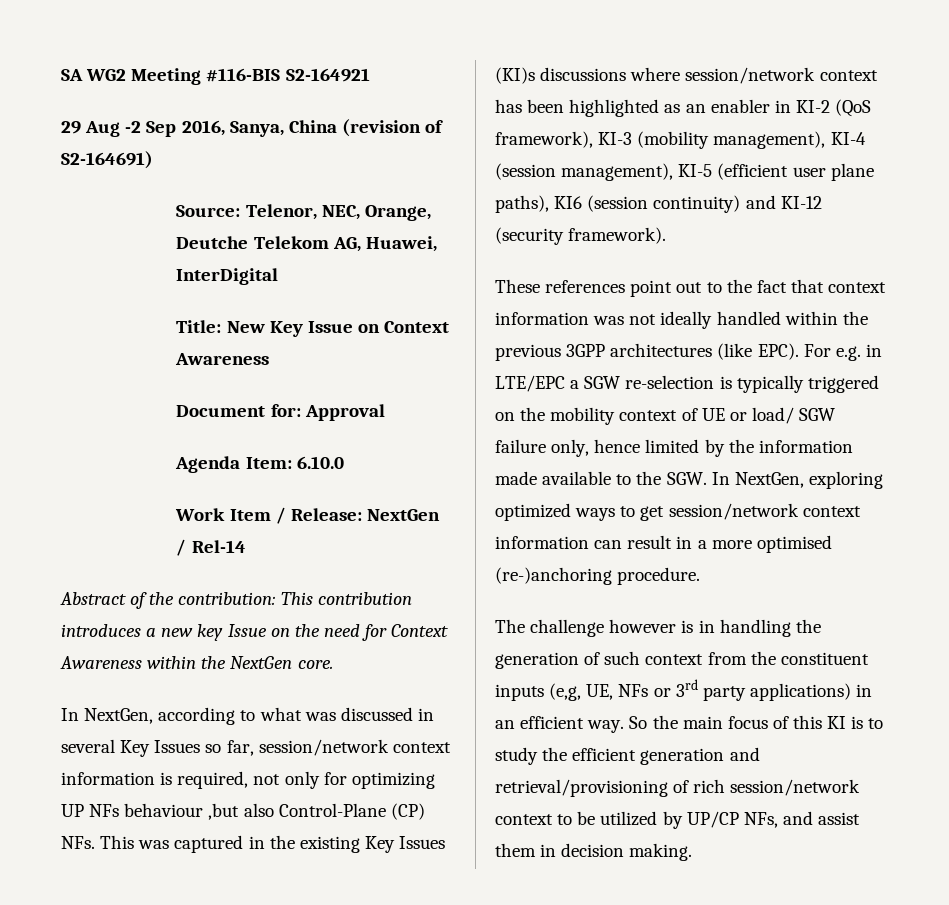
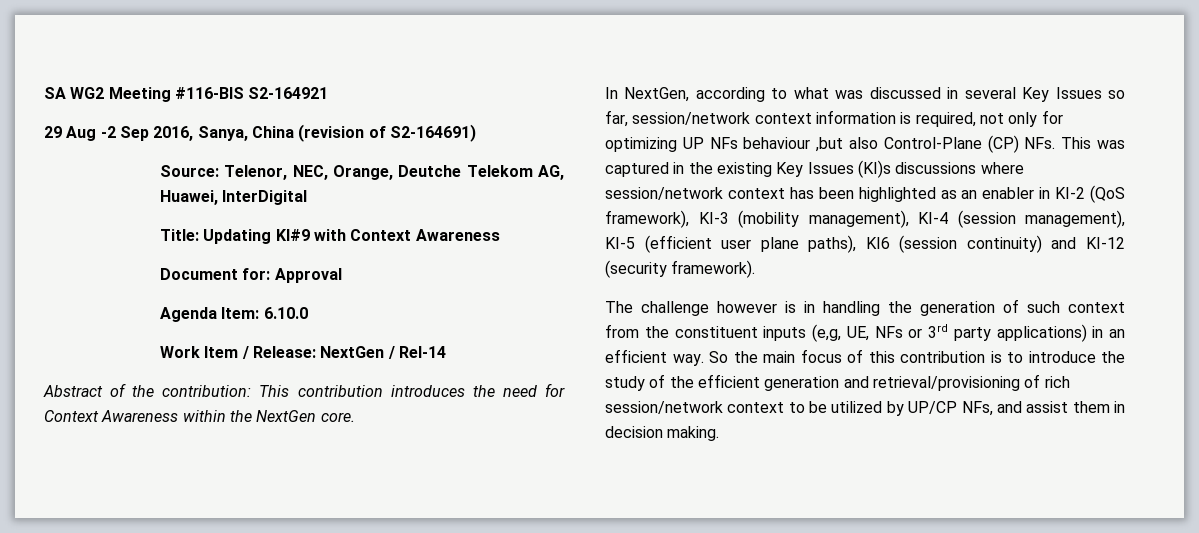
[226,321,380,337] New Key Issue on -> [203,229,346,244] Updating KI#9 with
[146,624,290,641] a new key Issue on -> (465, 391) none
[495,279,887,297] [495,311,868,329] [495,343,882,361] [495,375,879,393] [495,407,836,425] [495,439,853,457] [495,471,883,489] [495,503,861,521] [495,535,832,553] [495,567,701,585] // These references point out to the fact that context information was not ideally handled within the previous 3GPP architectures (like EPC). For e.g. in LTE/EPC a SGW re-selection is typically triggered on the mobility context of UE or load/ SGW failure only, hence limited by the information made available to the SGW. In NextGen, exploring optimized ways to get session/network context information can result in a more optimised (re-)anchoring procedure. -> (756, 269) none
[827,716,847,729] KI -> [900,351,985,363] contribution
[495,747,538,765] study -> [1028,351,1125,363] [605,374,666,391] introduce the study of

